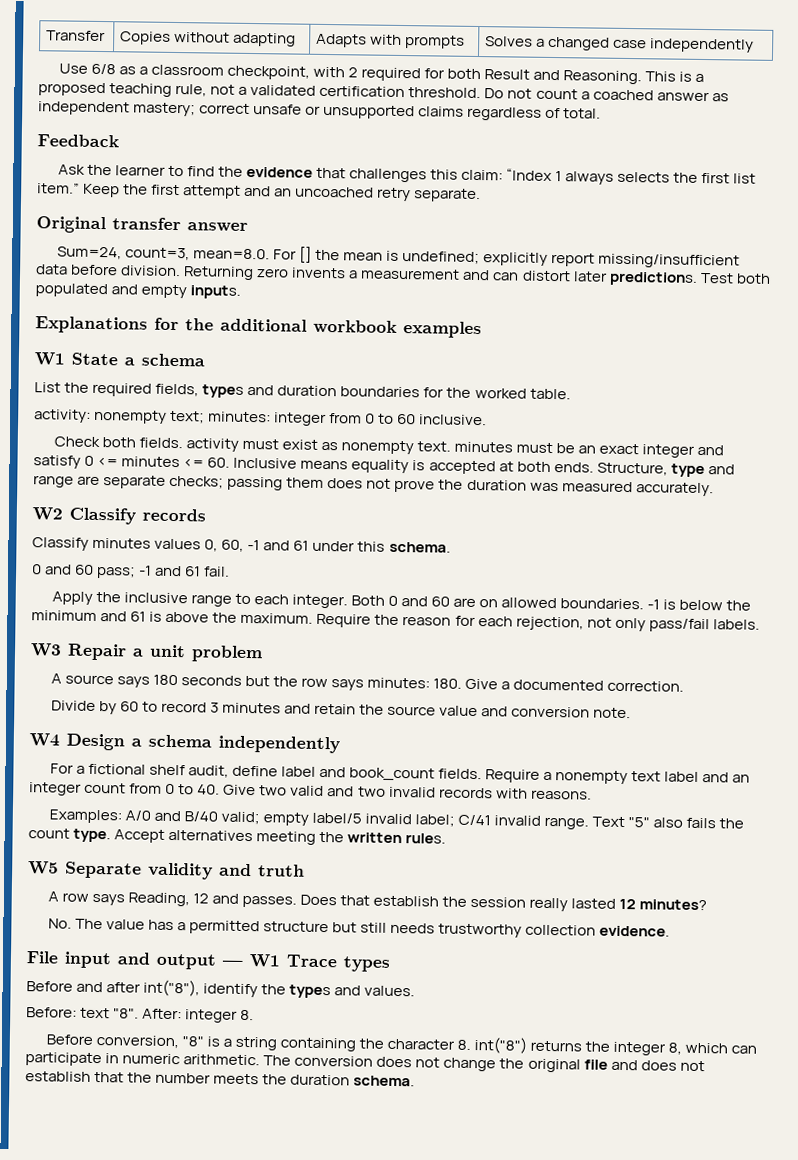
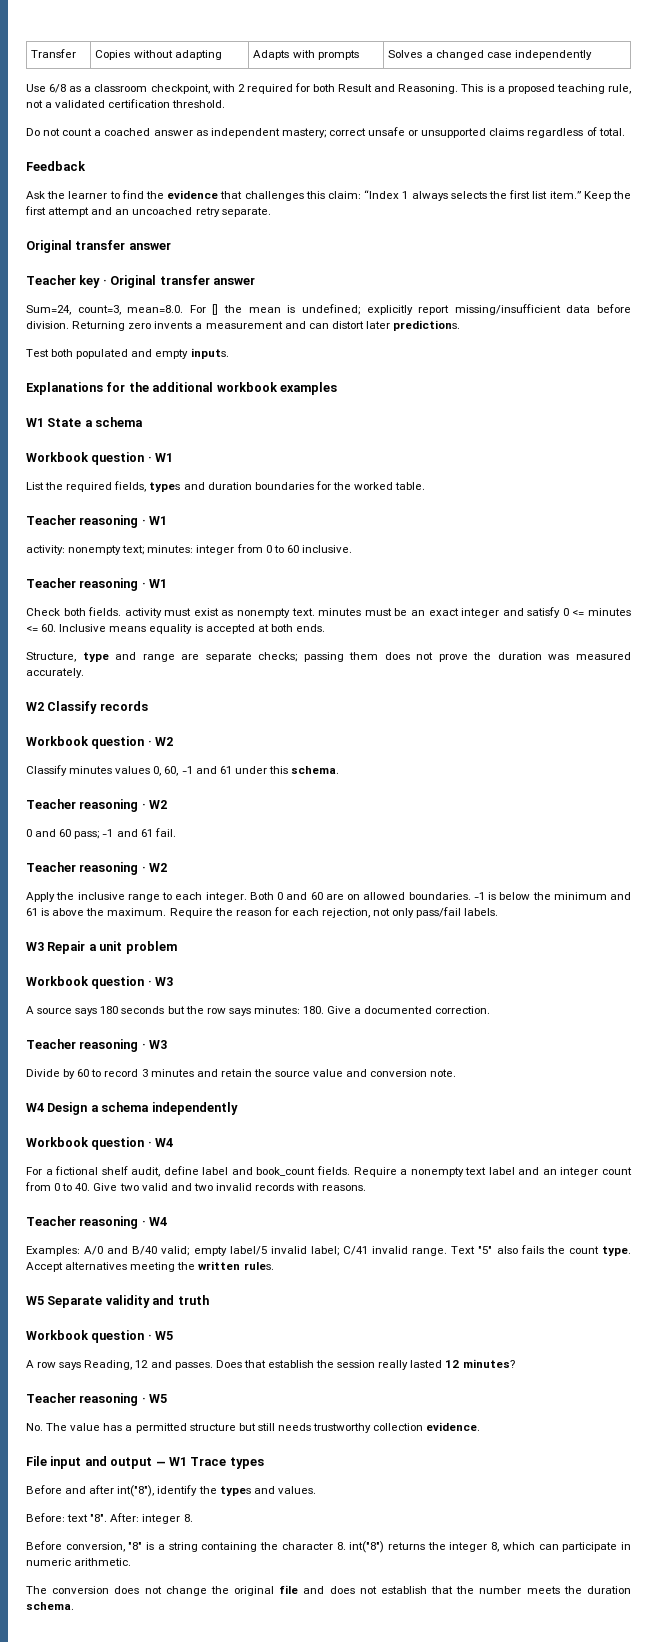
(482, 93) none -> (226, 104) //
(248, 227) none -> [26,275,255,288] // Teacher key · Original transfer answer
(698, 278) none -> (461, 325) //
(205, 360) none -> [26,452,174,465] // Workbook question · W1
(571, 394) none -> [26,515,168,528] // Teacher reasoning · W1
(488, 420) none -> [26,578,168,591] // Teacher reasoning · W1
(594, 467) none -> (325, 628) //
(206, 515) none -> [26,736,174,749] // Workbook question · W2
(451, 547) none -> [26,799,168,812] // Teacher reasoning · W2
(231, 571) none -> [26,862,168,875] // Teacher reasoning · W2
(263, 654) none -> [26,976,174,989] // Workbook question · W3
(685, 686) none -> [26,1039,168,1052] // Teacher reasoning · W3
(340, 744) none -> [26,1137,174,1150] // Workbook question · W4
(592, 794) none -> [26,1216,168,1229] // Teacher reasoning · W4
(305, 870) none -> [26,1330,174,1343] // Workbook question · W5
(708, 905) none -> [26,1393,168,1406] // Teacher reasoning · W5
(261, 1060) none -> (132, 1562) //

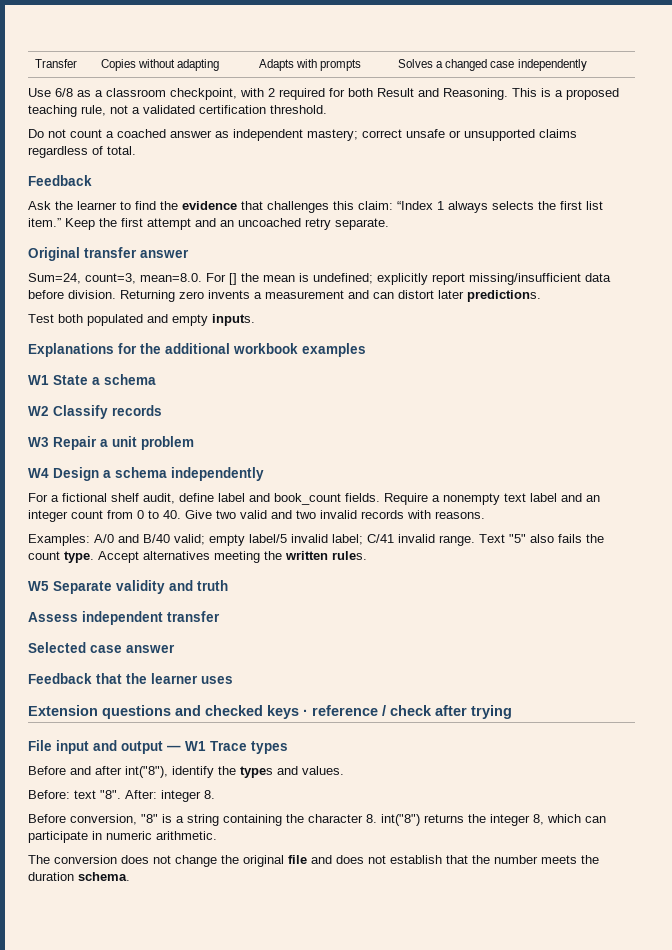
[26,275,255,288] // Teacher key · Original transfer answer -> (189, 253) none
[26,452,174,465] [26,481,426,492] [26,515,168,528] [26,544,352,555] [26,578,168,591] [26,607,631,618] [26,624,325,634] [26,652,631,662] [26,668,84,678] [26,701,148,714] [26,736,174,749] [26,765,340,776] [26,799,168,812] [26,828,176,839] [26,862,168,875] [26,892,631,902] [26,907,499,918] Workbook question · W1 // List the required fields, types and duration boundaries for the worked table. // Teacher reasoning · W1 // activity: nonempty text; minutes: integer from 0 to 60 inclusive. // Teacher reasoning · W1 // Check both fields. activity must exist as nonempty text. minutes must be an exact integer and satisfy 0 <= minutes <= 60. Inclusive means equality is accepted at both ends. // Structure, type and range are separate checks; passing them does not prove the duration was measured accurately. // W2 Classify records // Workbook question · W2 // Classify minutes values 0, 60, -1 and 61 under this schema. // Teacher reasoning · W2 // 0 and 60 pass; -1 and 61 fail. // Teacher reasoning · W2 // Apply the inclusive range to each integer. Both 0 and 60 are on allowed boundaries. -1 is below the minimum and 61 is above the maximum. Require the reason for each rejection, not only pass/fail labels. -> [28,405,162,419] W2 Classify records
[26,976,174,989] [26,1006,491,1016] [26,1039,168,1052] [26,1069,457,1079] // Workbook question · W3 // A source says 180 seconds but the row says minutes: 180. Give a documented correction. // Teacher reasoning · W3 // Divide by 60 to record 3 minutes and retain the source value and conversion note. -> (194, 443) none
[26,1137,174,1150] // Workbook question · W4 -> (264, 474) none
[26,1216,168,1229] // Teacher reasoning · W4 -> (485, 515) none
[26,1330,174,1343] [26,1359,515,1370] [26,1393,168,1406] [26,1422,481,1433] Workbook question · W5 // A row says Reading, 12 and passes. Does that establish the session really lasted 12 minutes? // Teacher reasoning · W5 // No. The value has a permitted structure but still needs trustworthy collection evidence. -> [28,611,220,625] [28,642,175,653] [28,673,233,684] [28,705,512,719] Assess independent transfer // Selected case answer // Feedback that the learner uses // Extension questions and checked keys · reference / check after trying

